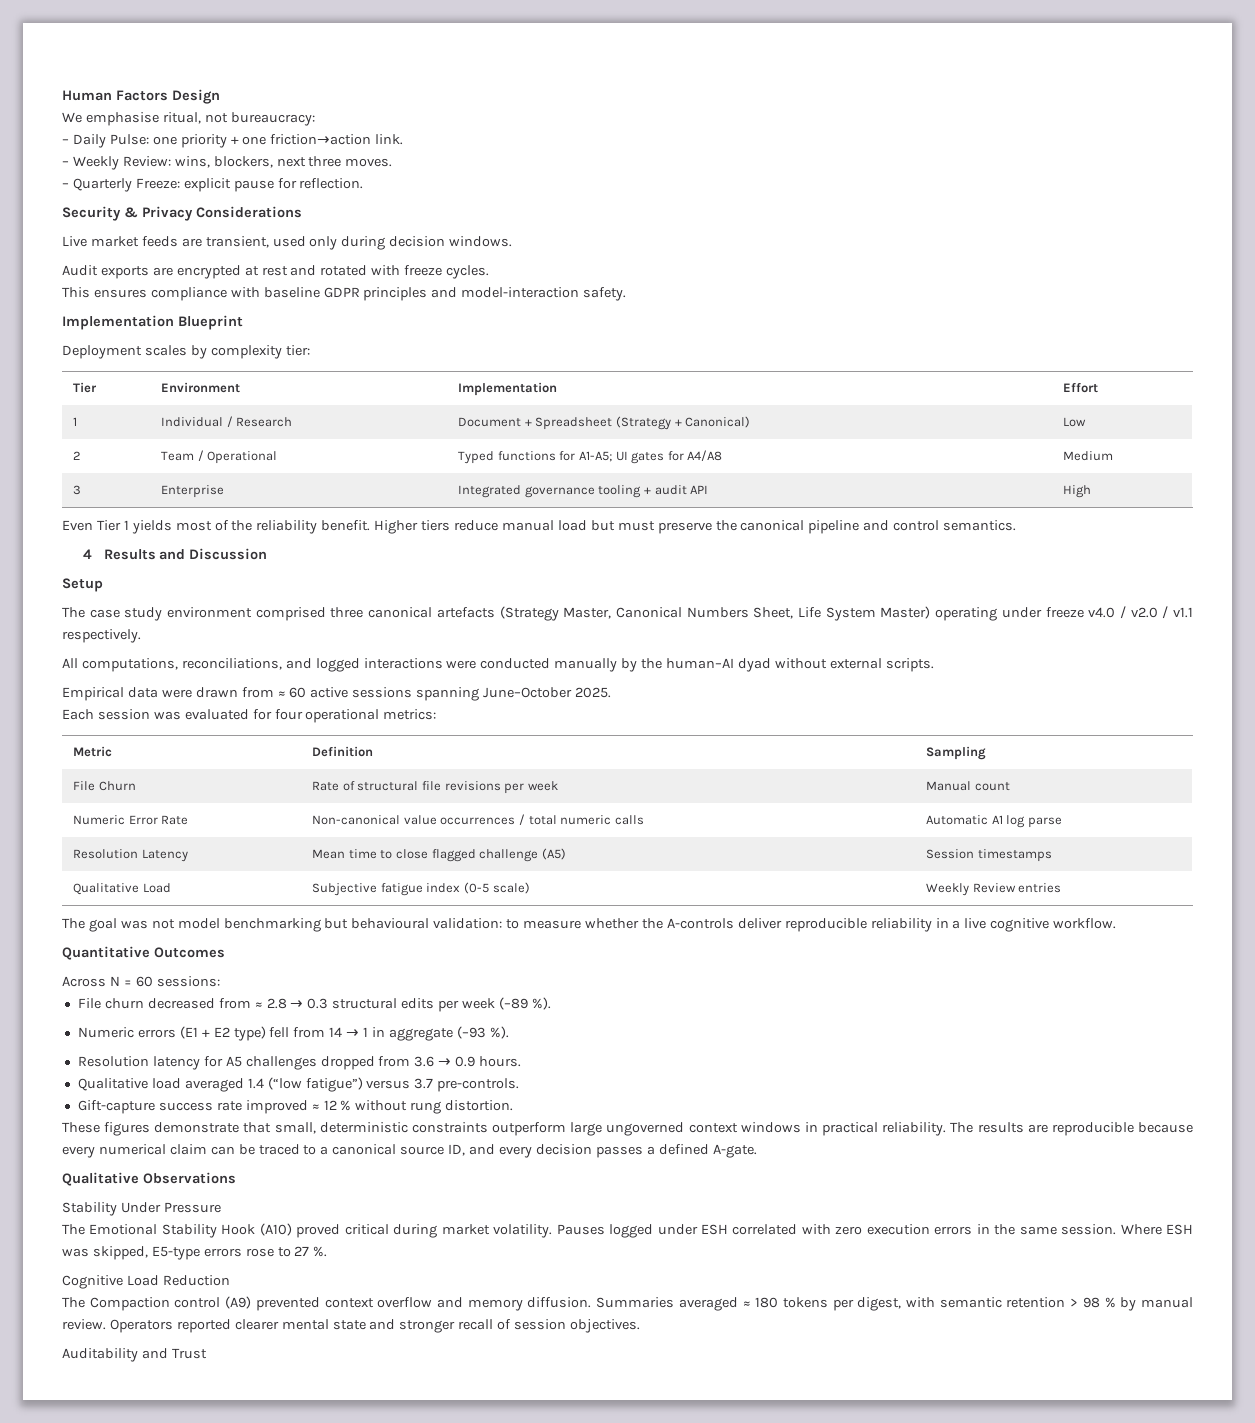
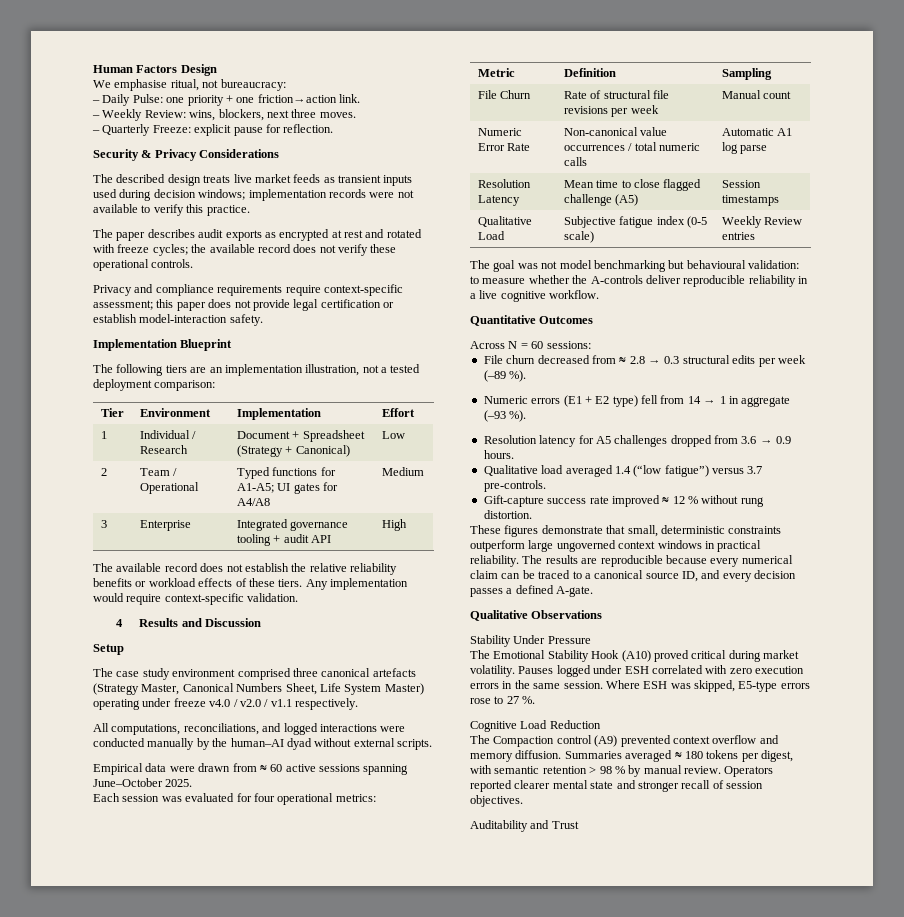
[62,236,513,250] [62,265,173,279] Live market feeds are transient, used only during decision windows. // Audit exports are -> [93,174,413,186] [93,189,414,201] [93,204,250,216] [93,229,276,241] The described design treats live market feeds as transient inputs used during decision windows; implementation records were not available to verify this practice. // The paper describes audit exports as
[446,265,490,279] [62,287,627,301] [62,315,243,330] [62,345,310,359] cycles. // This ensures compliance with baseline GDPR principles and model-interaction safety. // Implementation Blueprint // Deployment scales by complexity tier: -> [152,244,397,256] [93,259,194,271] [93,284,403,296] [93,299,394,311] [93,314,263,326] [93,339,233,351] [93,364,421,376] [93,379,216,391] cycles; the available record does not verify these operational controls. // Privacy and compliance requirements require context-specific assessment; this paper does not provide legal certification or establish model-interaction safety. // Implementation Blueprint // The following tiers are an implementation illustration, not a tested deployment comparison:
[62,520,1017,534] Even Tier 1 yields most of the reliability benefit. Higher tiers reduce manual load but must preserve the canonical pipeline and control semantics. -> [93,563,397,575] [93,578,408,590] [93,593,299,605] The available record does not establish the relative reliability benefits or workload effects of these tiers. Any implementation would require context-specific validation.

